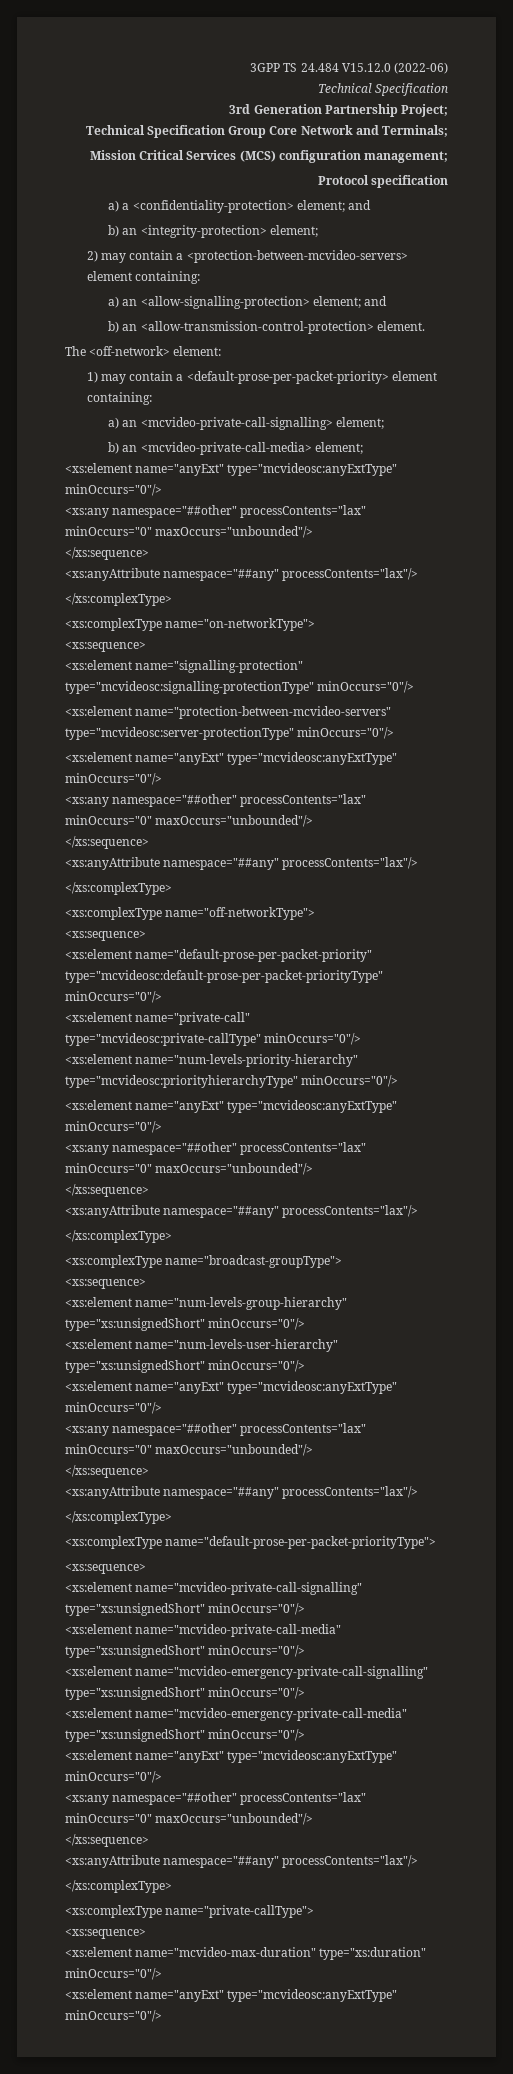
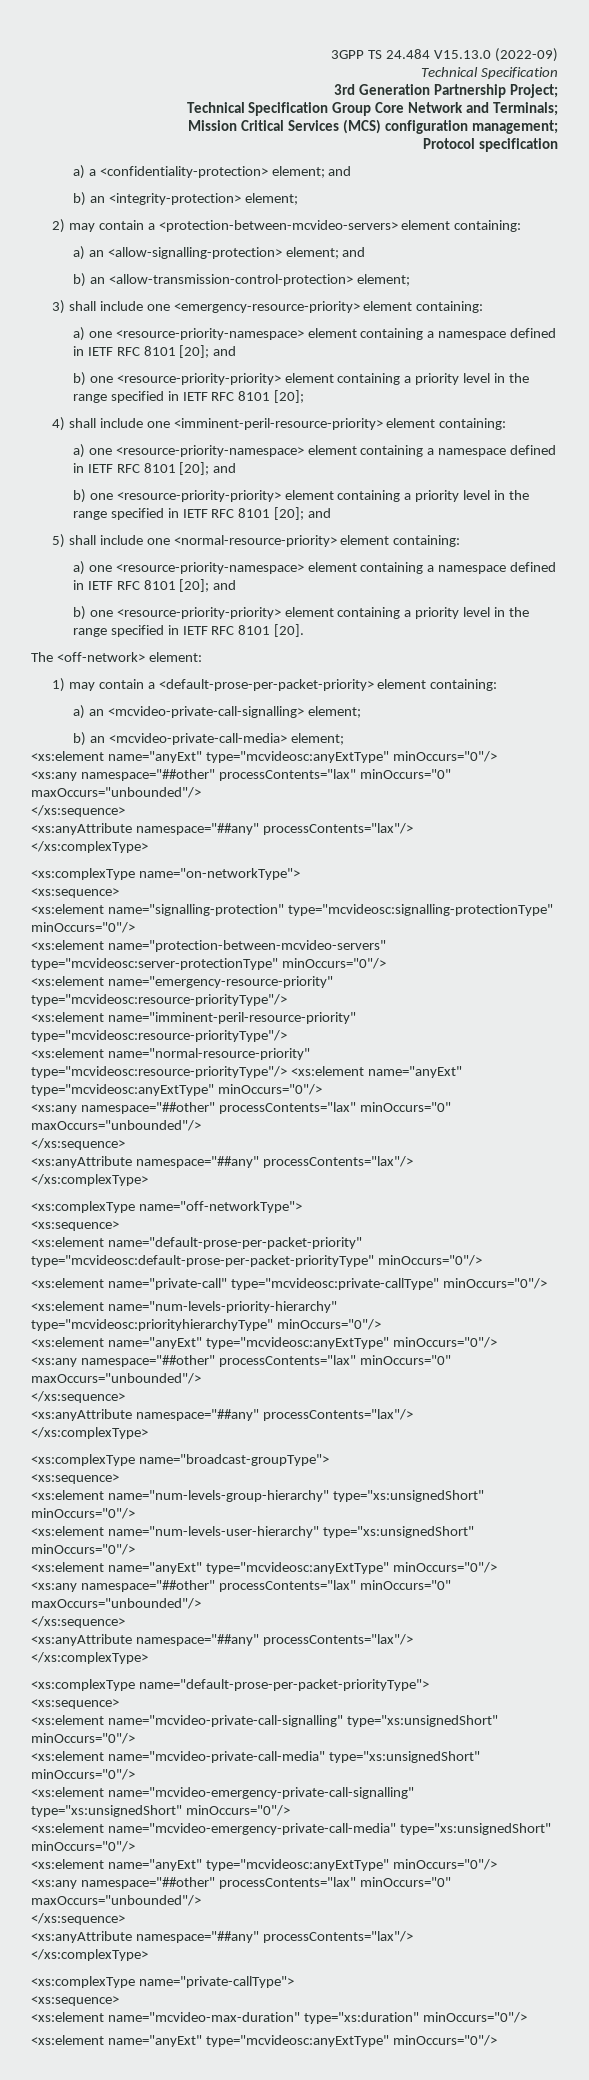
[341,62,448,74] V15.12.0 (2022-06) -> [434,48,559,62] V15.13.0 (2022-09)
[376,321,425,331] element. -> [356,274,410,286] [51,300,484,314] [72,327,557,341] [72,345,237,358] [72,372,530,386] [72,390,305,403] [51,417,507,431] [72,444,557,458] [72,462,237,475] [72,489,530,503] [72,507,332,520] [51,534,461,548] [72,561,557,575] [72,579,237,592] [72,606,530,620] [72,624,305,637] element; // 3) shall include one <emergency-resource-priority> element containing: // a) one <resource-priority-namespace> element containing a namespace defined in IETF RFC 8101 [20]; and // b) one <resource-priority-priority> element containing a priority level in the range specified in IETF RFC 8101 [20]; // 4) shall include one <imminent-peril-resource-priority> element containing: // a) one <resource-priority-namespace> element containing a namespace defined in IETF RFC 8101 [20]; and // b) one <resource-priority-priority> element containing a priority level in the range specified in IETF RFC 8101 [20]; and // 5) shall include one <normal-resource-priority> element containing: // a) one <resource-priority-namespace> element containing a namespace defined in IETF RFC 8101 [20]; and // b) one <resource-priority-priority> element containing a priority level in the range specified in IETF RFC 8101 [20].
(132, 757) none -> [107,976,333,988] [31,994,287,1006] [31,1012,356,1024] [31,1030,287,1042] [31,1048,310,1060] [31,1066,364,1078] name="emergency-resource-priority" type="mcvideosc:resource-priorityType"/> // <xs:element name="imminent-peril-resource-priority" type="mcvideosc:resource-priorityType"/> // <xs:element name="normal-resource-priority" type="mcvideosc:resource-priorityType"/> <xs:element

